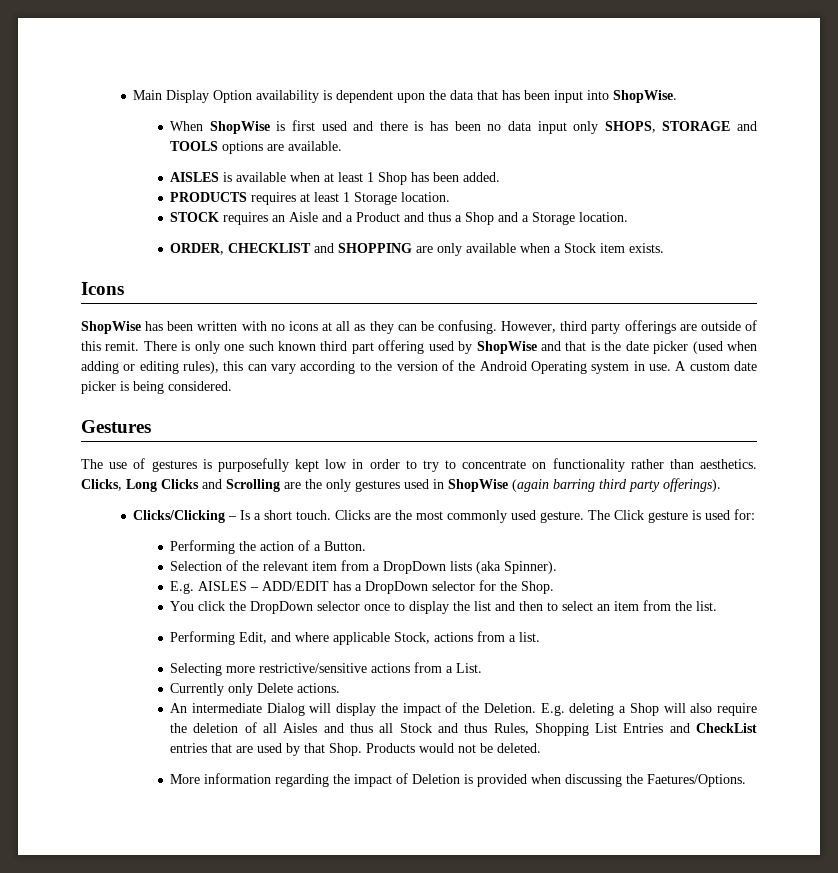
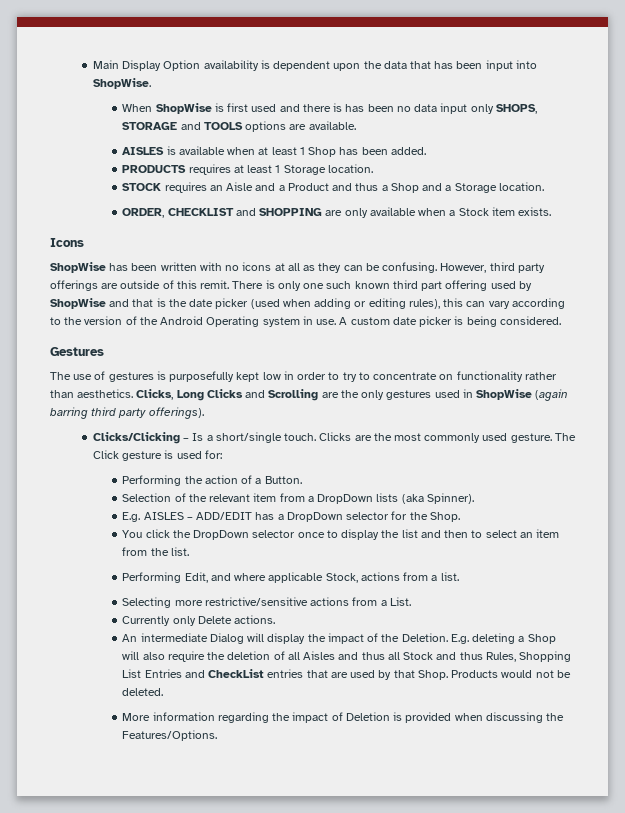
[264,510,293,520] short -> [215,432,282,443] short/single
[647,774,747,787] Faetures/Options. -> [122,730,218,741] Features/Options.

